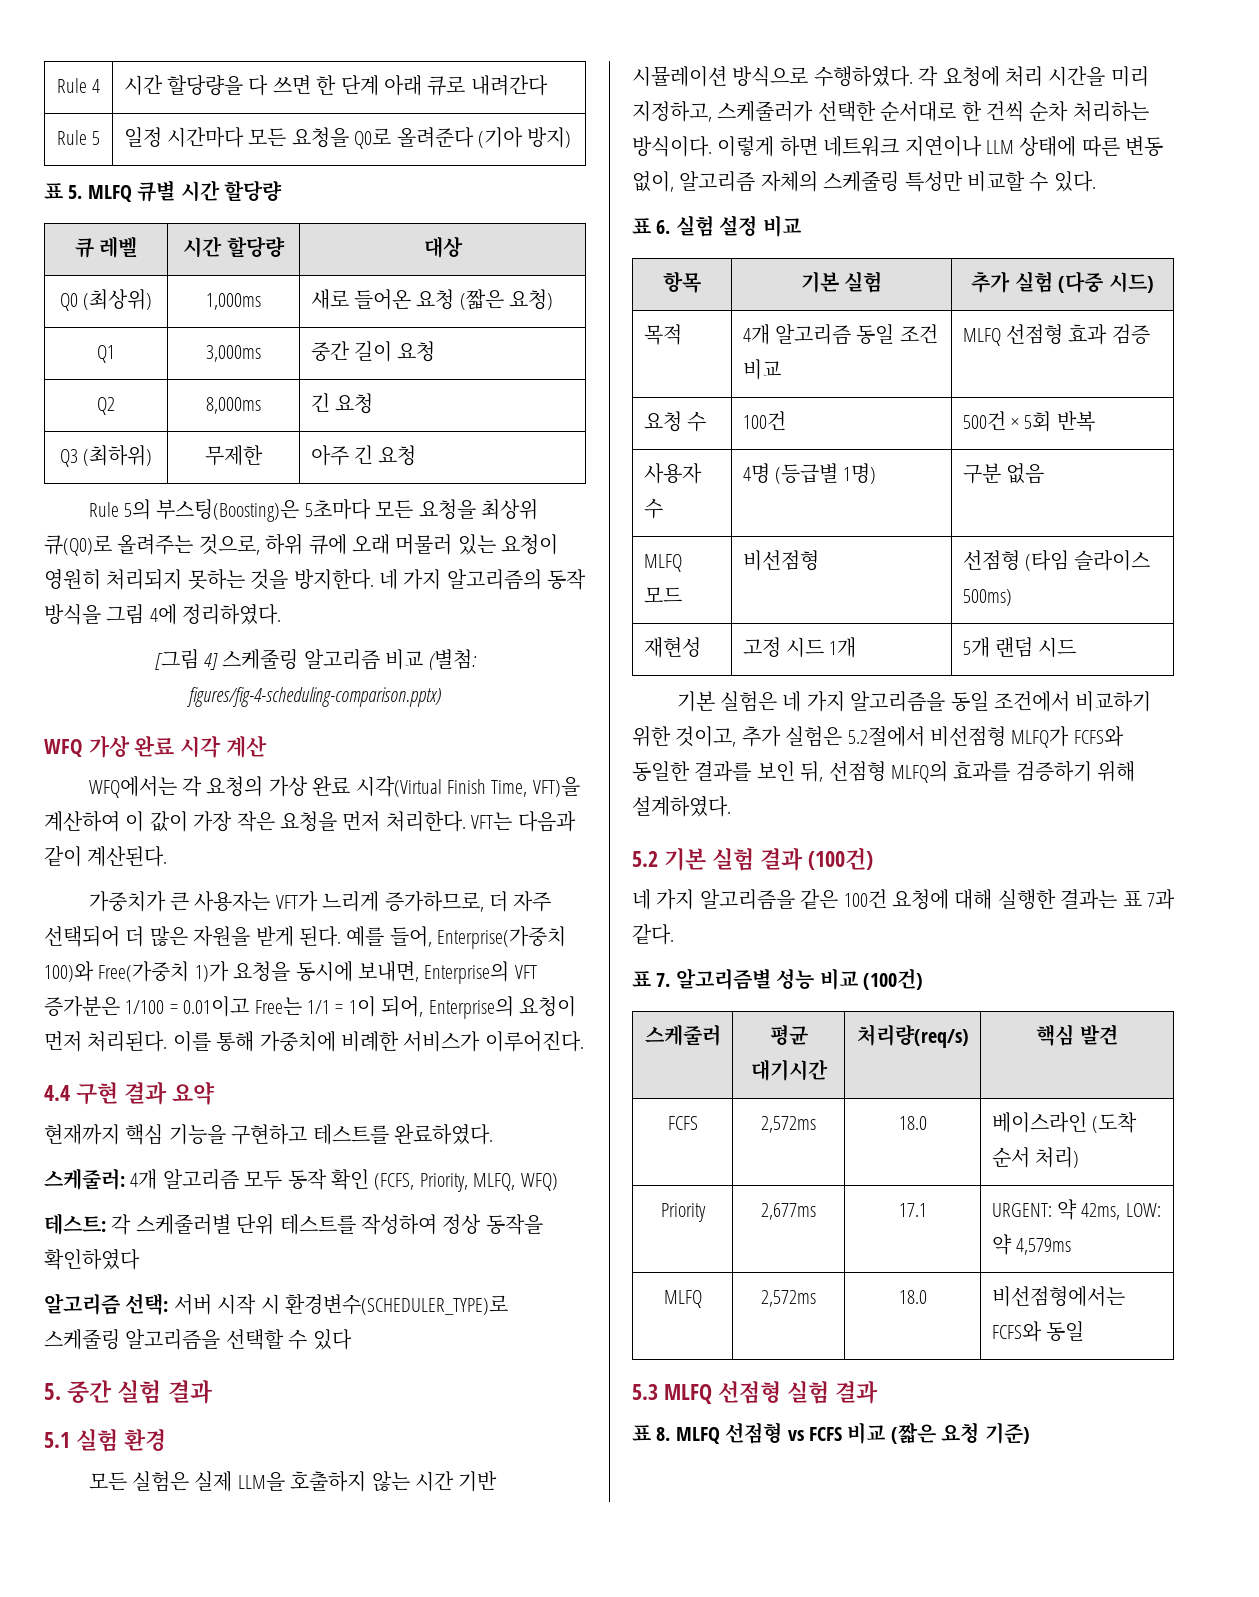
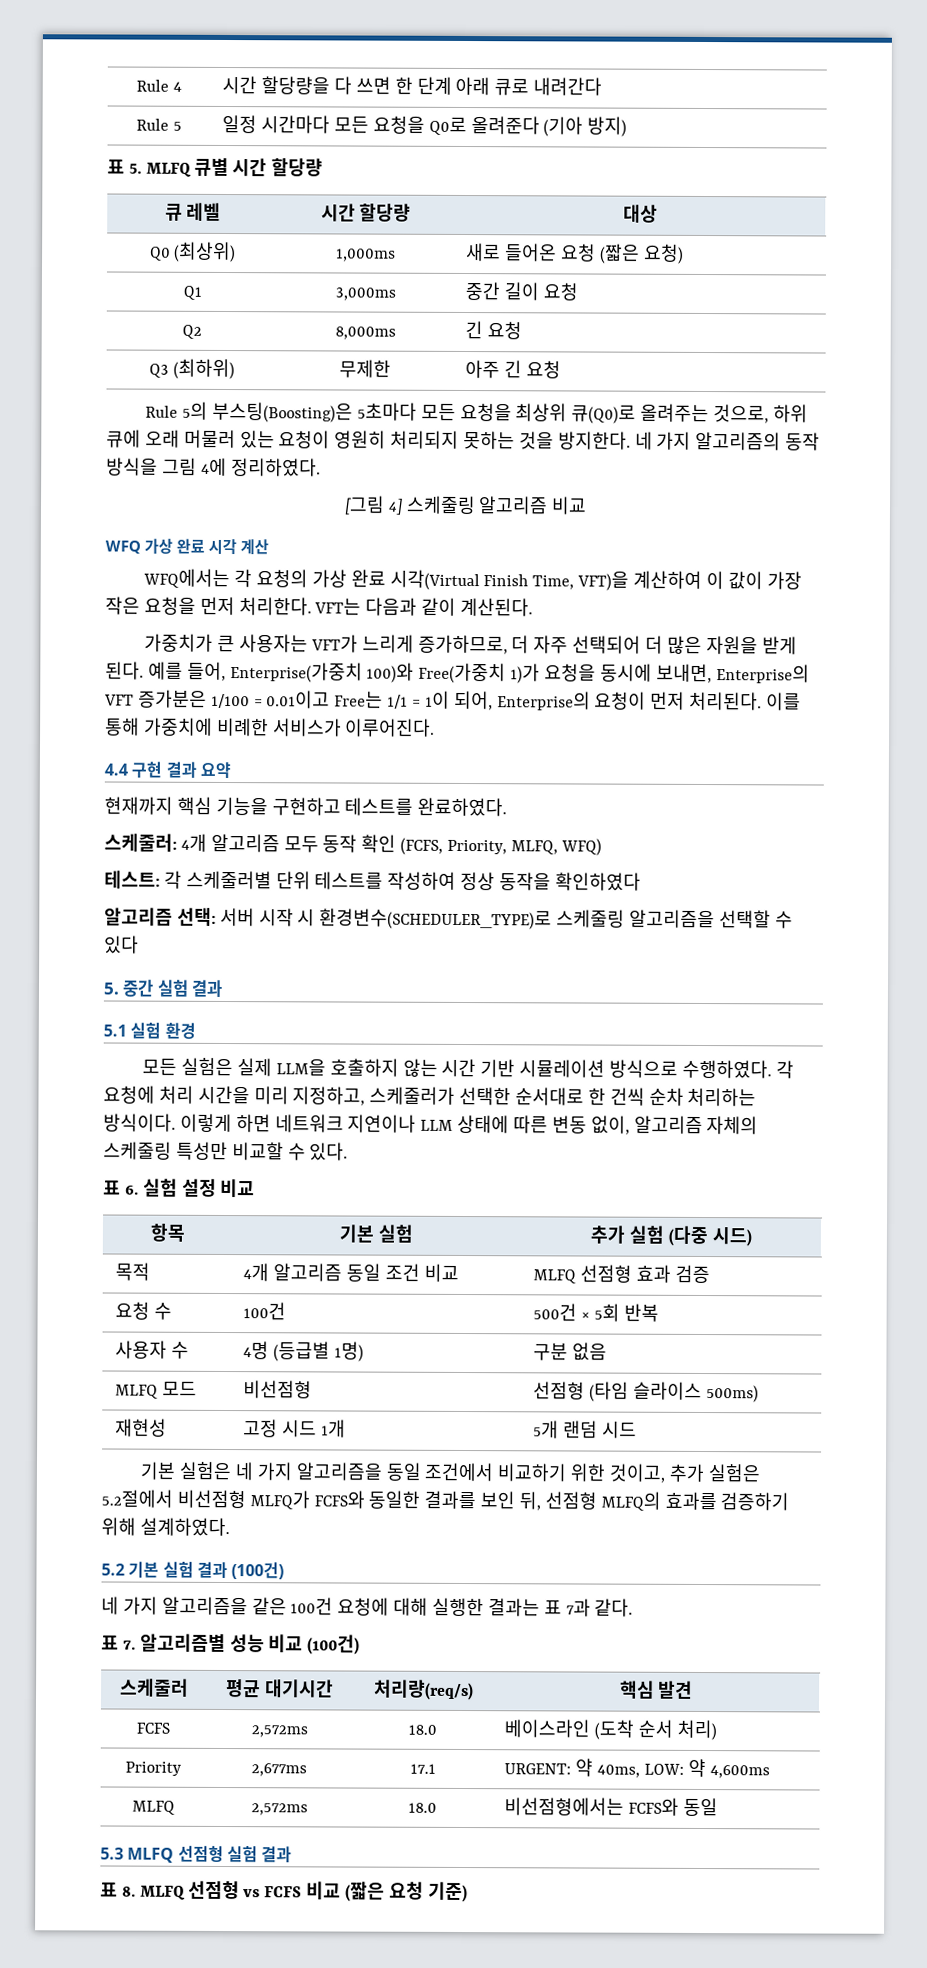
[428,649,477,670] [187,687,441,707] (별첨: figures/fig-4-scheduling-comparison.pptx) -> (588, 505) none
[1081,1203,1121,1220] 42ms, -> [596,1764,640,1778] 40ms,
[1015,1238,1071,1255] 4,579ms -> [709,1765,770,1779] 4,600ms

